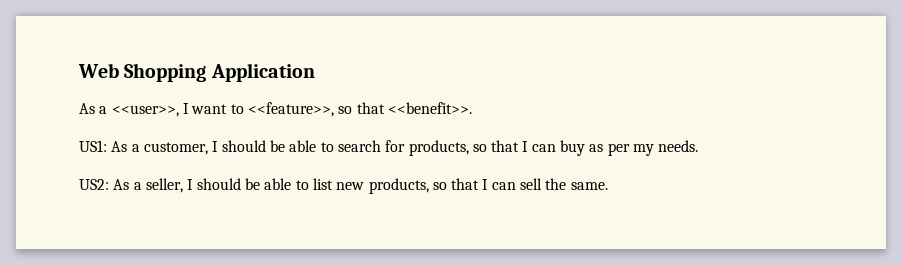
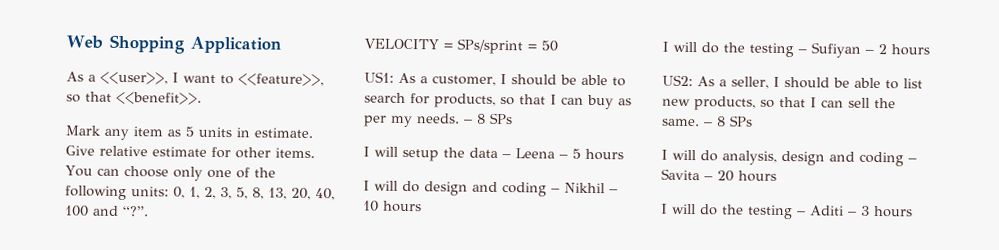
(472, 108) none -> [65,125,313,141] [65,145,315,159] [65,165,276,181] [65,185,335,201] [65,205,149,217] [364,38,558,55] // Mark any item as 5 units in estimate. Give relative estimate for other items. You can choose only one of the following units: 0, 1, 2, 3, 5, 8, 13, 20, 40, 100 and “?”. // VELOCITY = SPs/sprint = 50
(699, 146) none -> [464,112,513,125] [363,146,624,162] [363,180,618,197] [363,200,422,213] [662,41,930,58] – 8 SPs // I will setup the data – Leena – 5 hours // I will do design and coding – Nikhil – 10 hours // I will do the testing – Sufiyan – 2 hours
(608, 186) none -> [703,115,753,127] [661,149,917,167] [661,168,777,182] [661,203,913,220] – 8 SPs // I will do analysis, design and coding – Savita – 20 hours // I will do the testing – Aditi – 3 hours

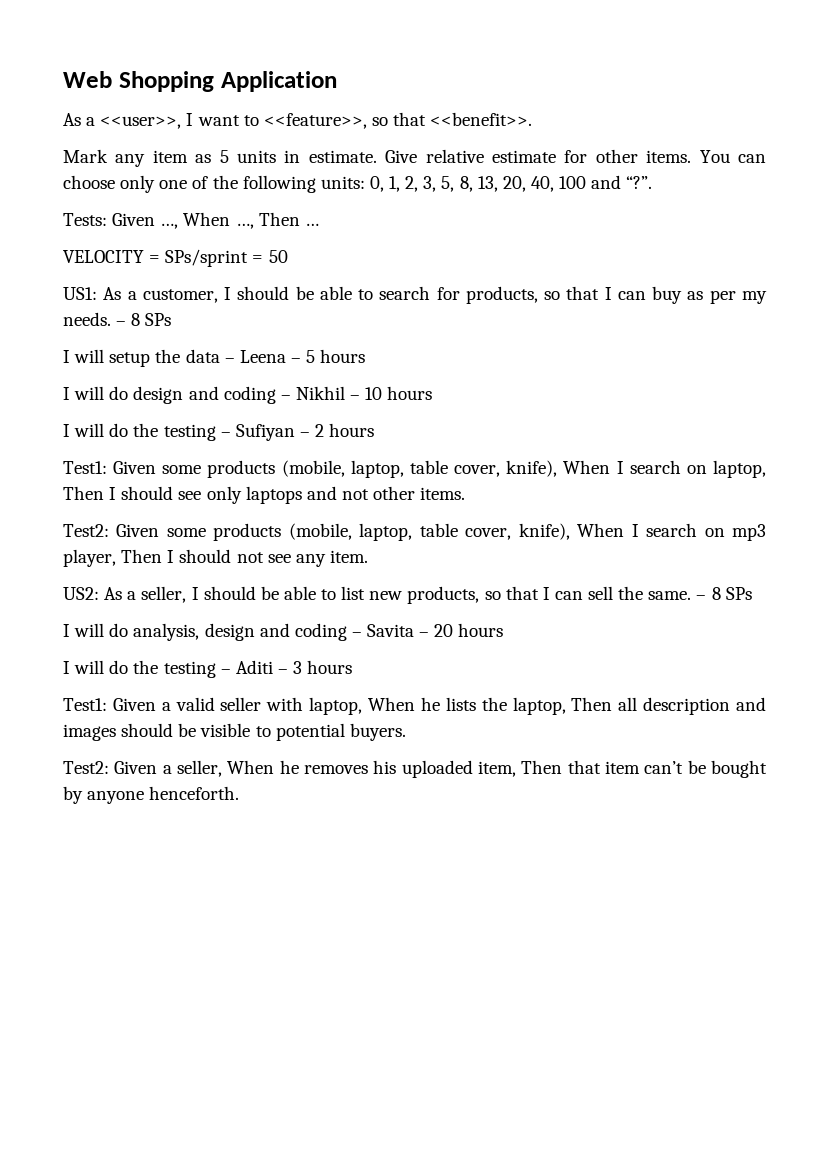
(149, 211) none -> [63,212,319,229] // Tests: Given …, When …, Then …
(930, 50) none -> [63,460,766,478] [63,486,466,504] [63,523,766,541] [63,549,368,567] // Test1: Given some products (mobile, laptop, table cover, knife), When I search on laptop, Then I should see only laptops and not other items. // Test2: Given some products (mobile, laptop, table cover, knife), When I search on mp3 player, Then I should not see any item.
(913, 211) none -> [63,697,767,715] [63,723,406,741] [63,760,767,778] [63,786,240,804] // Test1: Given a valid seller with laptop, When he lists the laptop, Then all description and images should be visible to potential buyers. // Test2: Given a seller, When he removes his uploaded item, Then that item can’t be bought by anyone henceforth.

